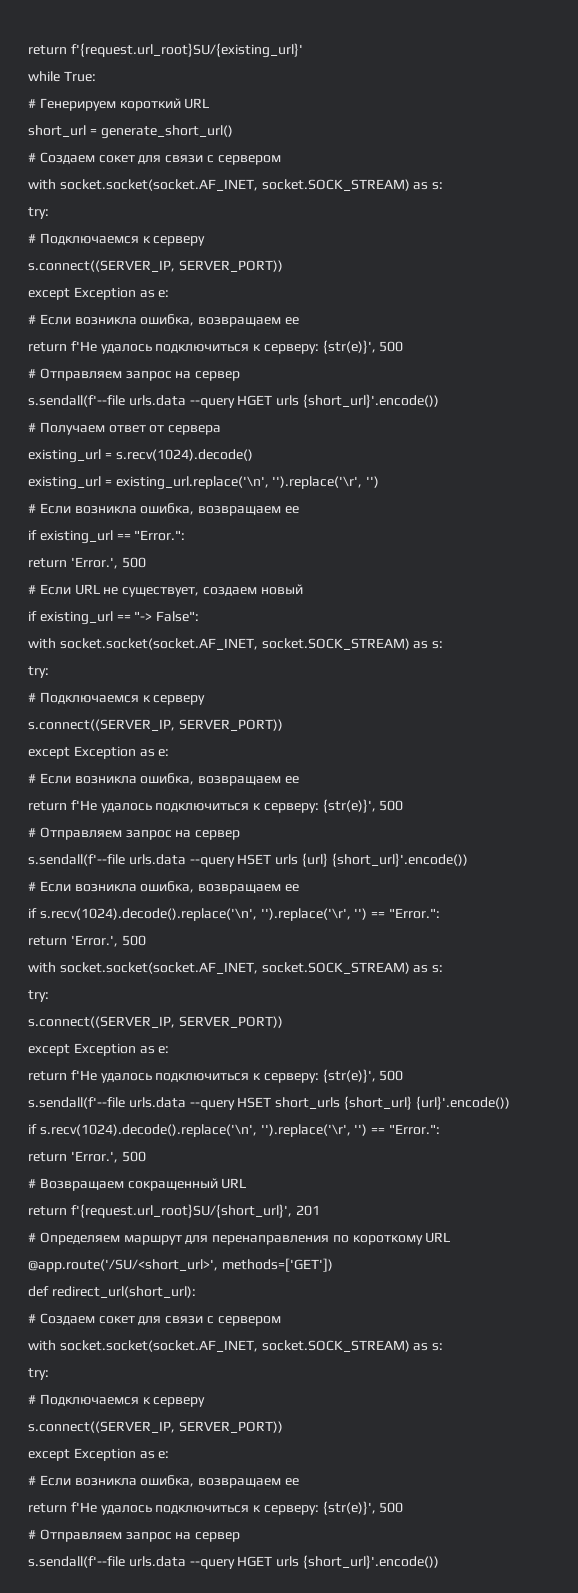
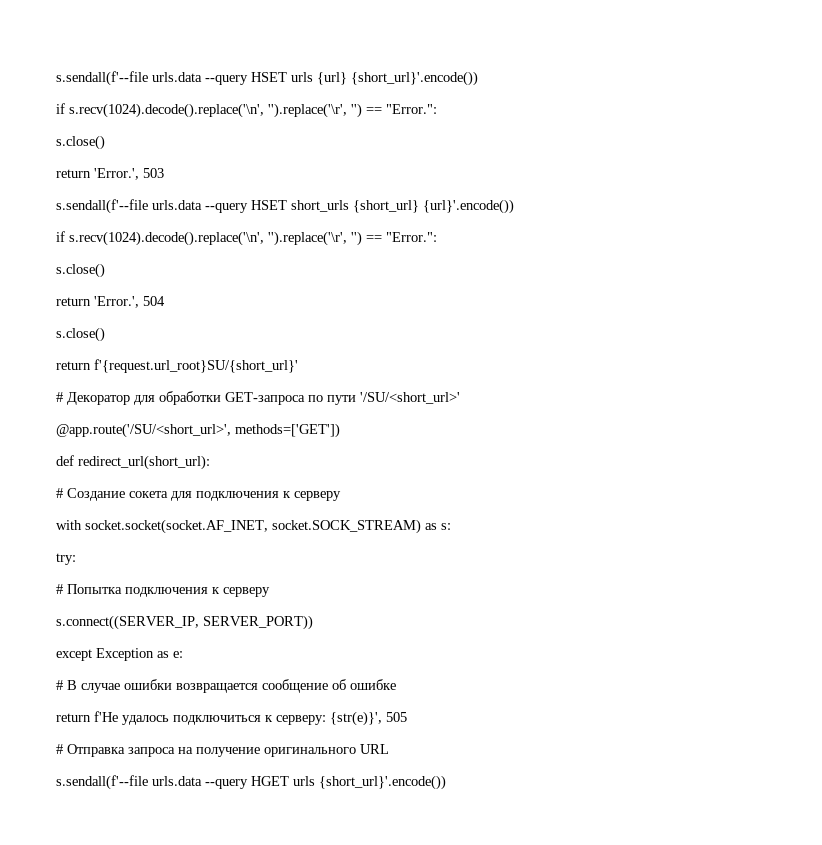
[28,43,303,58] [28,71,96,82] [28,98,210,111] [28,125,233,139] [28,152,281,165] [28,179,444,191] [28,207,49,219] [28,233,206,246] [28,260,283,272] [28,287,170,300] [28,314,299,327] [28,340,404,354] [28,368,241,381] [28,394,439,408] [28,422,222,435] [28,449,253,463] [28,476,380,490] [28,503,299,516] [28,530,186,544] [28,557,146,569] [28,584,303,597] [28,611,200,625] [28,638,444,650] [28,666,49,678] [28,692,206,705] [28,719,283,731] [28,746,170,759] [28,773,299,786] [28,799,404,813] [28,827,241,840] return f'{request.url_root}SU/{existing_url}' // while True: // # Генерируем короткий URL // short_url = generate_short_url() // # Создаем сокет для связи с сервером // with socket.socket(socket.AF_INET, socket.SOCK_STREAM) as s: // try: // # Подключаемся к серверу // s.connect((SERVER_IP, SERVER_PORT)) // except Exception as e: // # Если возникла ошибка, возвращаем ее // return f'Не удалось подключиться к серверу: {str(e)}', 500 // # Отправляем запрос на сервер // s.sendall(f'--file urls.data --query HGET urls {short_url}'.encode()) // # Получаем ответ от сервера // existing_url = s.recv(1024).decode() // existing_url = existing_url.replace('\n', '').replace('\r', '') // # Если возникла ошибка, возвращаем ее // if existing_url == "Error.": // return 'Error.', 500 // # Если URL не существует, создаем новый // if existing_url == "-> False": // with socket.socket(socket.AF_INET, socket.SOCK_STREAM) as s: // try: // # Подключаемся к серверу // s.connect((SERVER_IP, SERVER_PORT)) // except Exception as e: // # Если возникла ошибка, возвращаем ее // return f'Не удалось подключиться к серверу: {str(e)}', 500 // # Отправляем запрос на сервер // -> (56, 78) none
[28,881,299,894] [28,908,440,921] [28,935,146,947] [28,962,444,974] [28,990,49,1002] [28,1016,283,1028] [28,1043,170,1056] [28,1069,404,1083] // # Если возникла ошибка, возвращаем ее // if s.recv(1024).decode().replace('\n', '').replace('\r', '') == "Error.": // return 'Error.', 500 // with socket.socket(socket.AF_INET, socket.SOCK_STREAM) as s: // try: // s.connect((SERVER_IP, SERVER_PORT)) // except Exception as e: // return f'Не удалось подключиться к серверу: {str(e)}', 500 -> [56,103,437,118] [56,135,105,150] [56,168,164,180] // if s.recv(1024).decode().replace('\n', '').replace('\r', '') == "Error.": // s.close() // return 'Error.', 503
[28,1151,146,1163] [28,1178,247,1191] [28,1204,320,1218] [28,1232,451,1245] // return 'Error.', 500 // # Возвращаем сокращенный URL // return f'{request.url_root}SU/{short_url}', 201 // # Определяем маршрут для перенаправления по короткому URL -> [56,263,105,278] [56,296,165,308] [56,327,105,342] [56,359,298,373] [56,391,460,405] // s.close() // return 'Error.', 504 // s.close() // return f'{request.url_root}SU/{short_url}' // # Декоратор для обработки GET-запроса по пути '/SU/<short_url>'
[39,1313,281,1326] [28,1340,444,1352] [28,1368,49,1380] [28,1394,206,1407] [28,1421,283,1433] [28,1448,170,1461] [28,1475,299,1488] [28,1501,404,1515] [28,1529,241,1542] Создаем сокет для связи с сервером // with socket.socket(socket.AF_INET, socket.SOCK_STREAM) as s: // try: // # Подключаемся к серверу // s.connect((SERVER_IP, SERVER_PORT)) // except Exception as e: // # Если возникла ошибка, возвращаем ее // return f'Не удалось подключиться к серверу: {str(e)}', 500 // # Отправляем запрос на сервер -> [67,488,341,501] [56,519,451,534] [56,553,76,565] [56,584,270,597] [56,615,313,630] [56,648,183,661] [56,679,396,693] [56,711,407,726] [56,744,389,757] Создание сокета для подключения к серверу // with socket.socket(socket.AF_INET, socket.SOCK_STREAM) as s: // try: // # Попытка подключения к серверу // s.connect((SERVER_IP, SERVER_PORT)) // except Exception as e: // # В случае ошибки возвращается сообщение об ошибке // return f'Не удалось подключиться к серверу: {str(e)}', 505 // # Отправка запроса на получение оригинального URL

